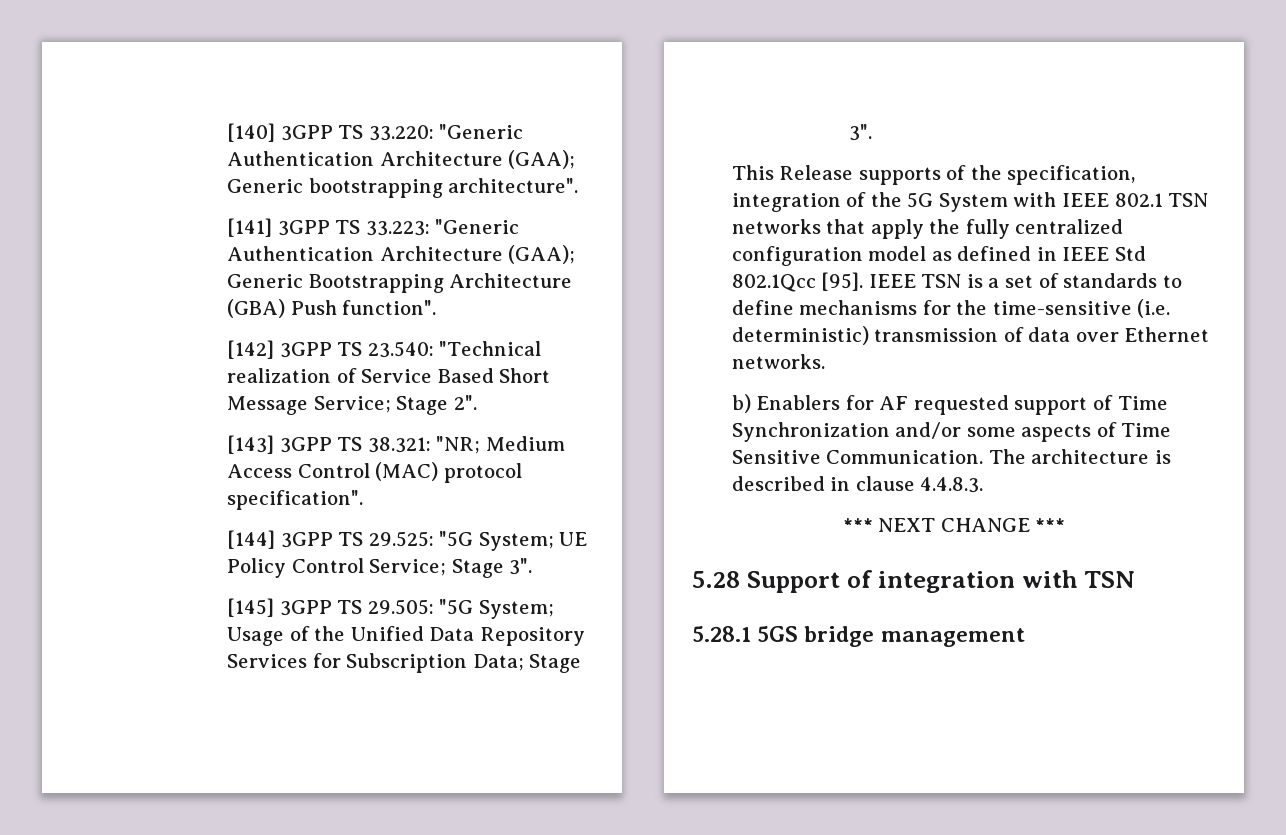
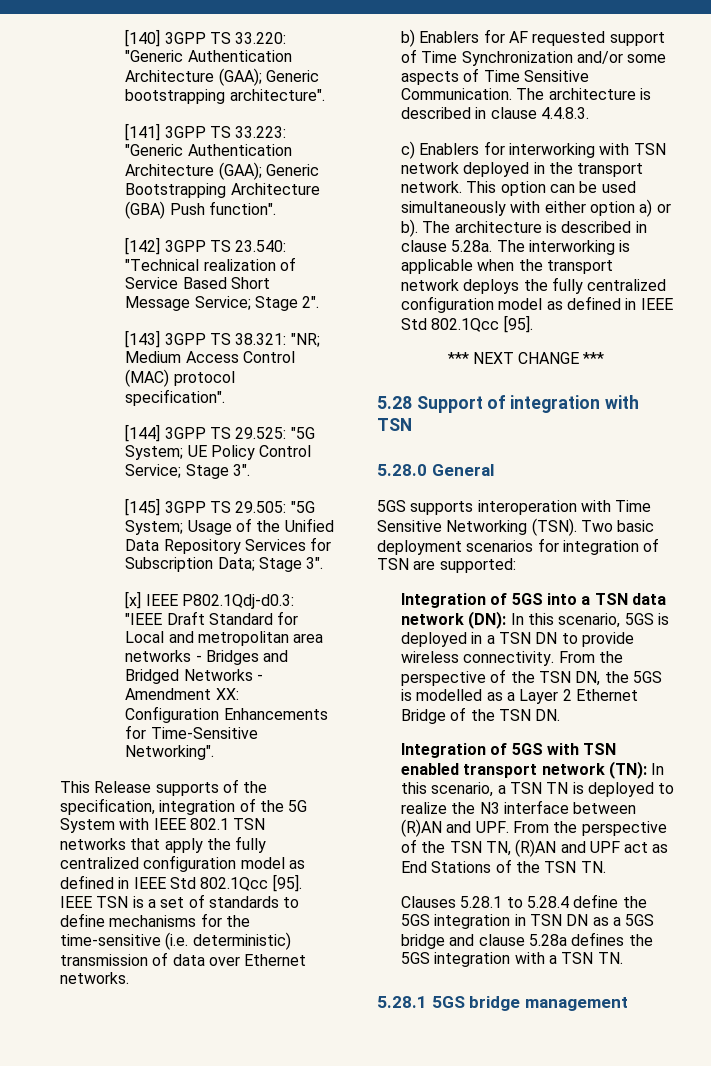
(873, 132) none -> [125,591,295,609] [125,611,299,625] [125,631,324,646] [125,650,289,665] [125,669,264,684] [125,688,239,700] [125,706,328,723] [125,725,258,739] [125,745,215,760] // [x] IEEE P802.1Qdj-d0.3: "IEEE Draft Standard for Local and metropolitan area networks - Bridges and Bridged Networks - Amendment XX: Configuration Enhancements for Time-Sensitive Networking".
(984, 485) none -> [400,141,666,159] [400,162,644,177] [400,181,636,196] [400,199,671,217] [400,219,647,237] [400,240,631,255] [400,259,613,274] [400,277,667,294] [400,296,673,313] [400,315,533,333] // c) Enablers for interworking with TSN network deployed in the transport network. This option can be used simultaneously with either option a) or b). The architecture is described in clause 5.28a. The interworking is applicable when the transport network deploys the fully centralized configuration model as defined in IEEE Std 802.1Qcc [95].
(1136, 579) none -> [377,464,494,476] [377,500,652,515] [377,518,655,536] [377,538,660,555] [377,558,516,573] [400,593,666,608] [400,611,669,629] [400,632,634,647] [400,651,623,666] [400,669,662,686] [400,689,638,704] [400,707,561,724] [400,743,617,758] [400,761,665,779] [400,782,675,797] [400,800,637,814] [400,819,667,837] [400,839,669,857] [400,859,606,873] [400,894,647,908] [400,914,655,929] [400,932,653,949] [400,952,623,967] // 5.28.0 General // 5GS supports interoperation with Time Sensitive Networking (TSN). Two basic deployment scenarios for integration of TSN are supported: // Integration of 5GS into a TSN data network (DN): In this scenario, 5GS is deployed in a TSN DN to provide wireless connectivity. From the perspective of the TSN DN, the 5GS is modelled as a Layer 2 Ethernet Bridge of the TSN DN. // Integration of 5GS with TSN enabled transport network (TN): In this scenario, a TSN TN is deployed to realize the N3 interface between (R)AN and UPF. From the perspective of the TSN TN, (R)AN and UPF act as End Stations of the TSN TN. // Clauses 5.28.1 to 5.28.4 define the 5GS integration in TSN DN as a 5GS bridge and clause 5.28a defines the 5GS integration with a TSN TN.

